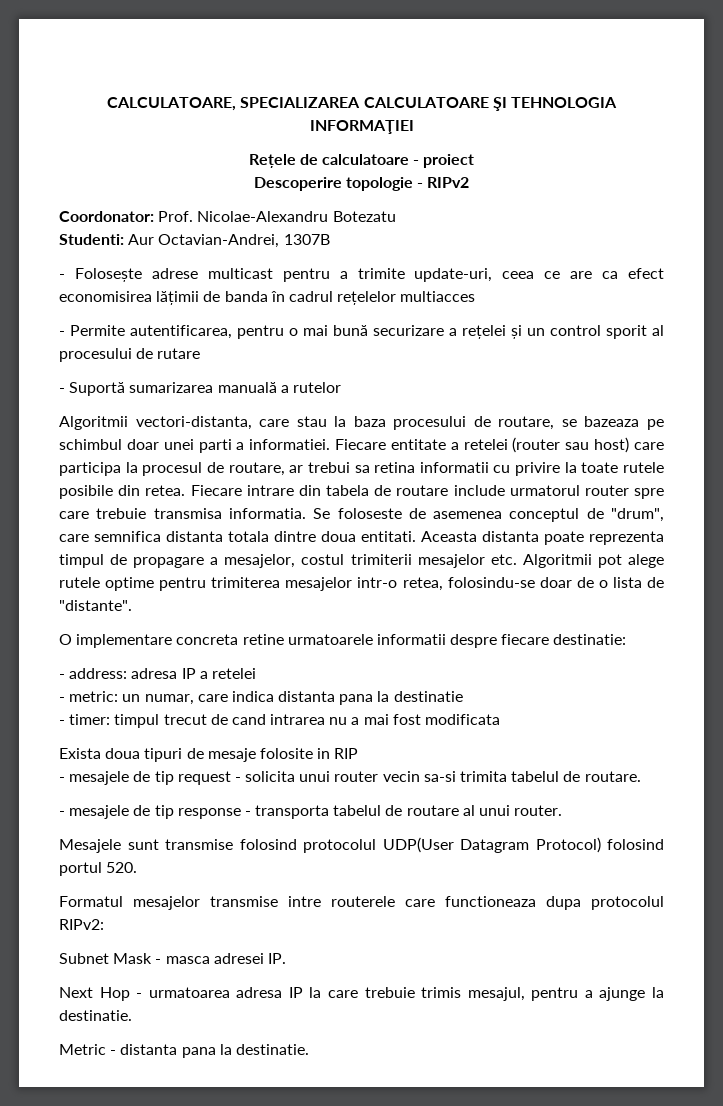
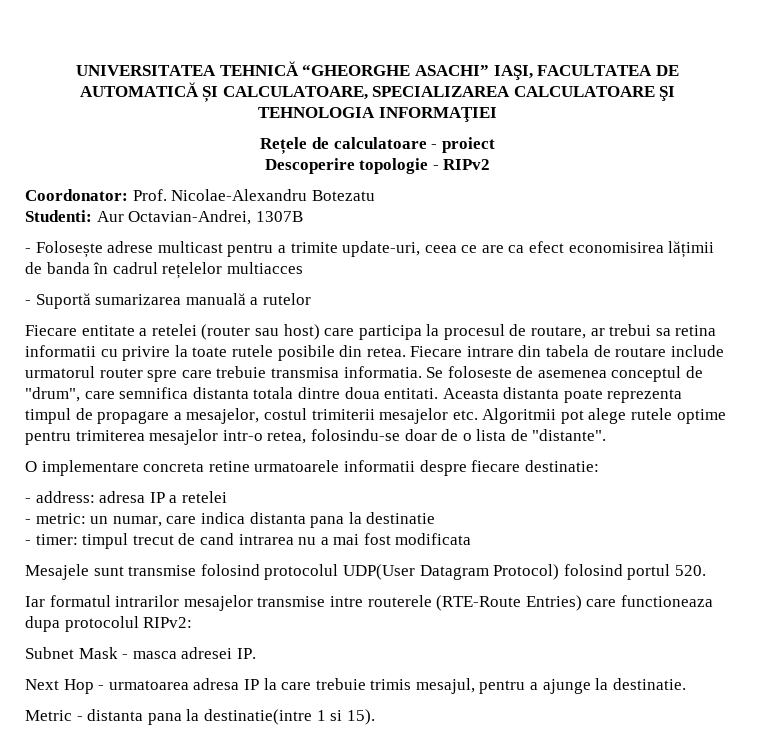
(107, 104) none -> [76,61,679,80] [79,82,219,102] UNIVERSITATEA TEHNICĂ “GHEORGHE ASACHI” IAŞI, FACULTATEA DE AUTOMATICĂ ȘI
[59,325,664,339] [59,348,201,362] // - Permite autentificarea, pentru o mai bună securizare a rețelei și un control sporit al procesului de rutare -> (303, 268) none
[59,416,664,430] [59,439,331,453] Algoritmii vectori-distanta, care stau la baza procesului de routare, se bazeaza pe schimbul doar unei parti a informatiei. -> (311, 299) none
[59,748,359,762] [59,771,641,785] [59,805,563,819] // Exista doua tipuri de mesaje folosite in RIP // - mesajele de tip request - solicita unui router vecin sa-si trimita tabelul de routare. // - mesajele de tip response - transporta tabelul de routare al unui router. -> (472, 539) none
[59,896,123,907] Formatul -> [25,595,180,607] Iar formatul intrarilor
(395, 901) none -> [436,595,582,611] (RTE-Route Entries)
[235,1044,309,1055] destinatie. -> [203,709,375,725] destinatie(intre 1 si 15).

